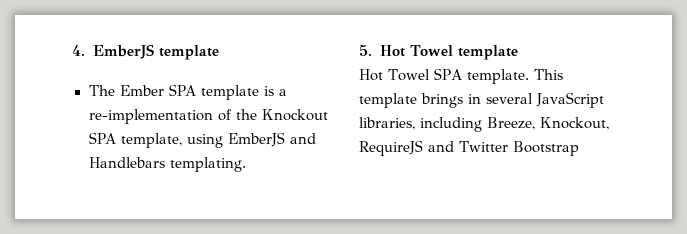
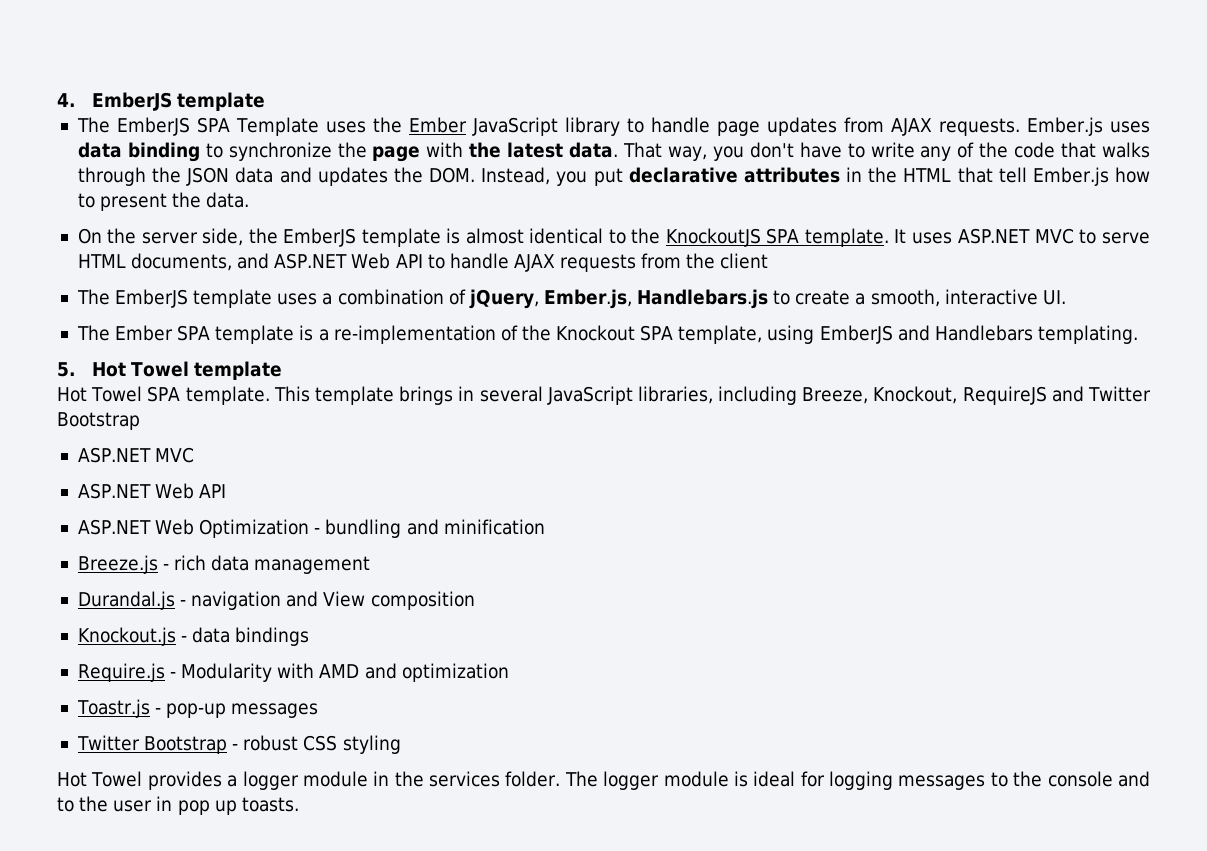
(219, 52) none -> [76,117,1151,136] [77,142,1150,162] [77,167,1150,186] [77,192,250,211] [77,228,1150,247] [77,253,769,272] [76,289,1066,309] // The EmberJS SPA Template uses the Ember JavaScript library to handle page updates from AJAX requests. Ember.js uses data binding to synchronize the page with the latest data. That way, you don't have to write any of the code that walks through the JSON data and updates the DOM. Instead, you put declarative attributes in the HTML that tell Ember.js how to present the data. // On the server side, the EmberJS template is almost identical to the KnockoutJS SPA template. It uses ASP.NET MVC to serve HTML documents, and ASP.NET Web API to handle AJAX requests from the client // The EmberJS template uses a combination of jQuery, Ember.js, Handlebars.js to create a smooth, interactive UI.
(579, 148) none -> [77,447,194,463] [77,483,227,499] [77,519,545,538] [77,555,371,574] [77,591,475,610] [77,627,310,646] [77,663,509,682] [76,699,319,718] [76,735,401,754] [57,771,1150,790] [57,796,299,815] // ASP.NET MVC // ASP.NET Web API // ASP.NET Web Optimization - bundling and minification // Breeze.js - rich data management // Durandal.js - navigation and View composition // Knockout.js - data bindings // Require.js - Modularity with AMD and optimization // Toastr.js - pop-up messages // Twitter Bootstrap - robust CSS styling // Hot Towel provides a logger module in the services folder. The logger module is ideal for logging messages to the console and to the user in pop up toasts.

